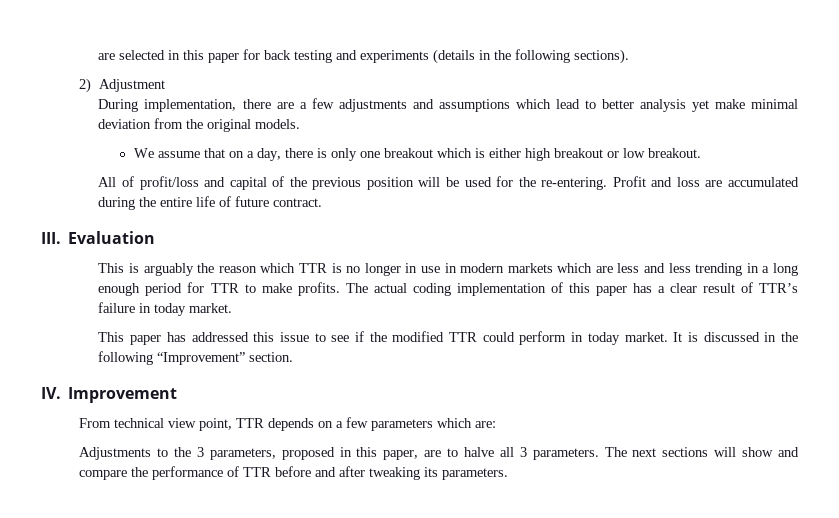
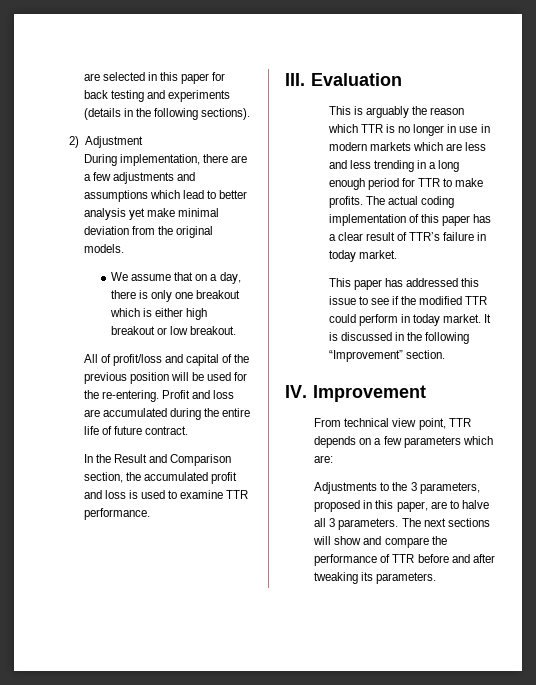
(323, 202) none -> [83,454,232,466] [83,472,238,484] [83,490,249,499] [83,508,150,520] // In the Result and Comparison section, the accumulated profit and loss is used to examine TTR performance.

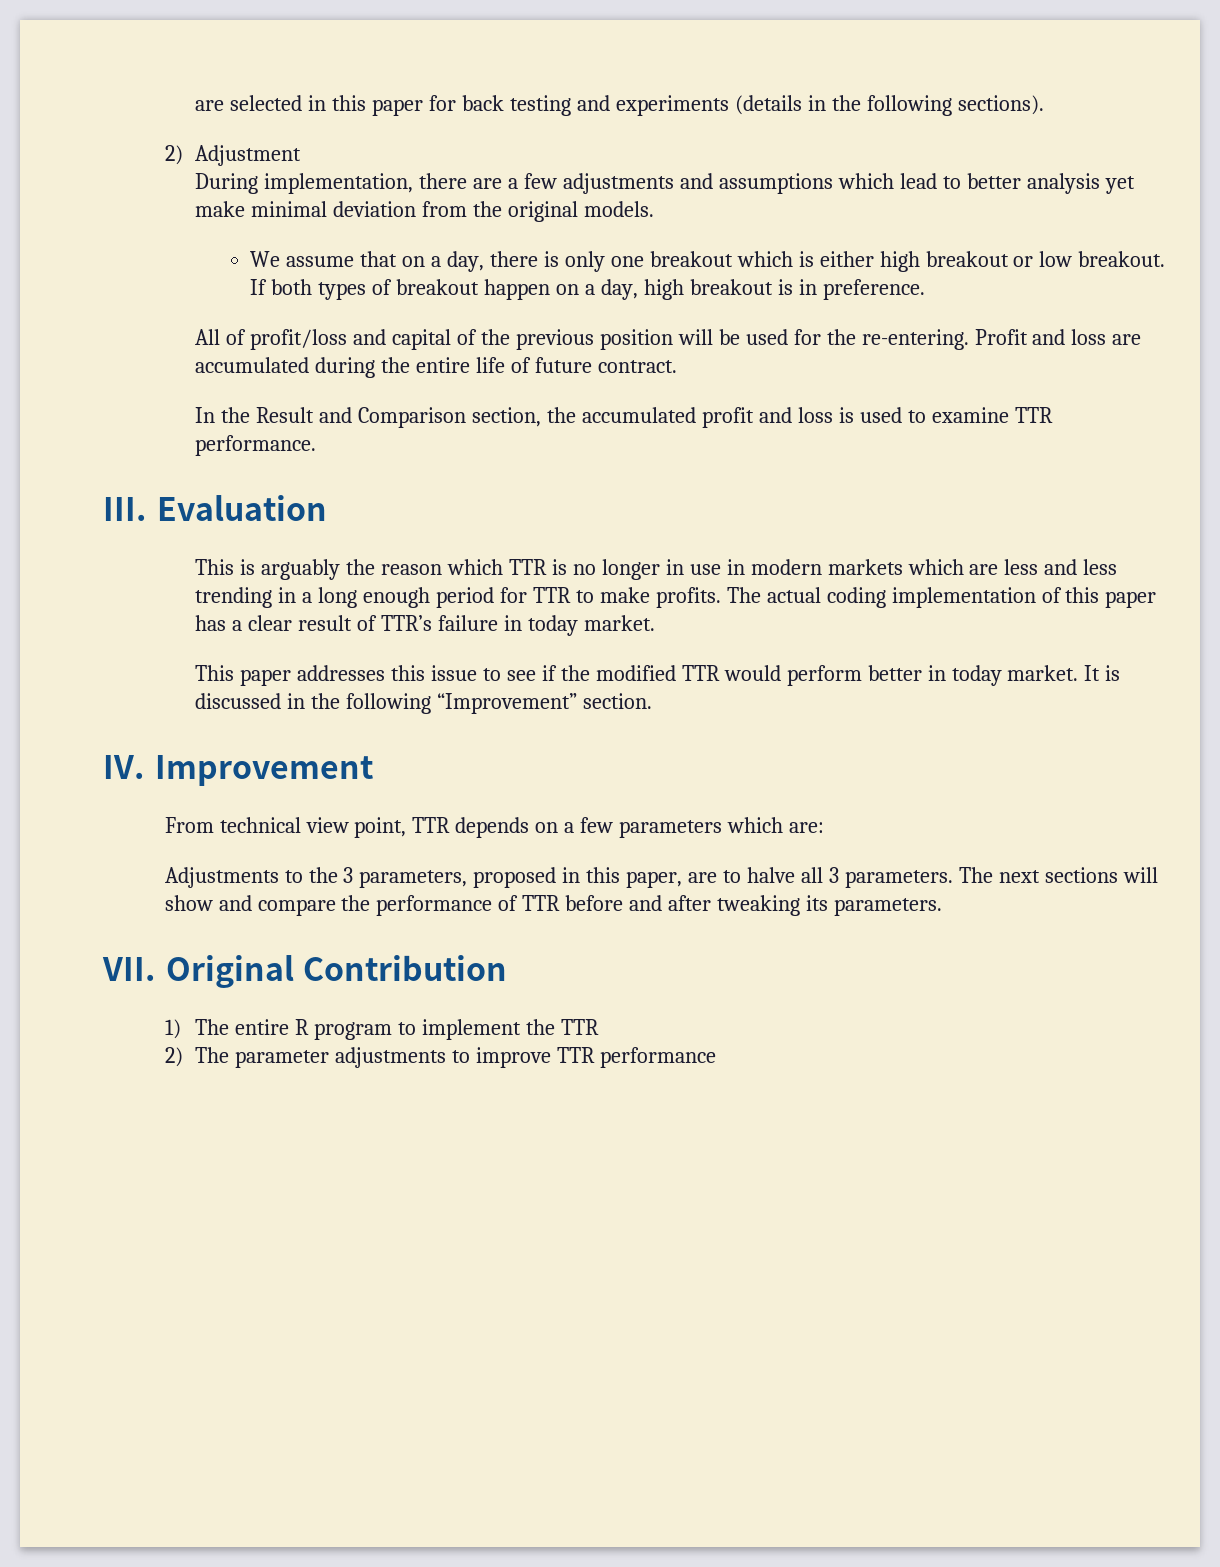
(237, 330) none -> [250,279,925,300] If both types of breakout happen on a day, high breakout is in preference.
[385,278,459,287] has addressed -> [297,665,386,681] addresses
[328,314,398,326] could perform -> [723,665,922,686] would perform better
(437, 578) none -> [102,955,507,989] [164,1019,600,1040] [164,1047,717,1068] // VII. Original Contribution // 1) The entire R program to implement the TTR // 2) The parameter adjustments to improve TTR performance

